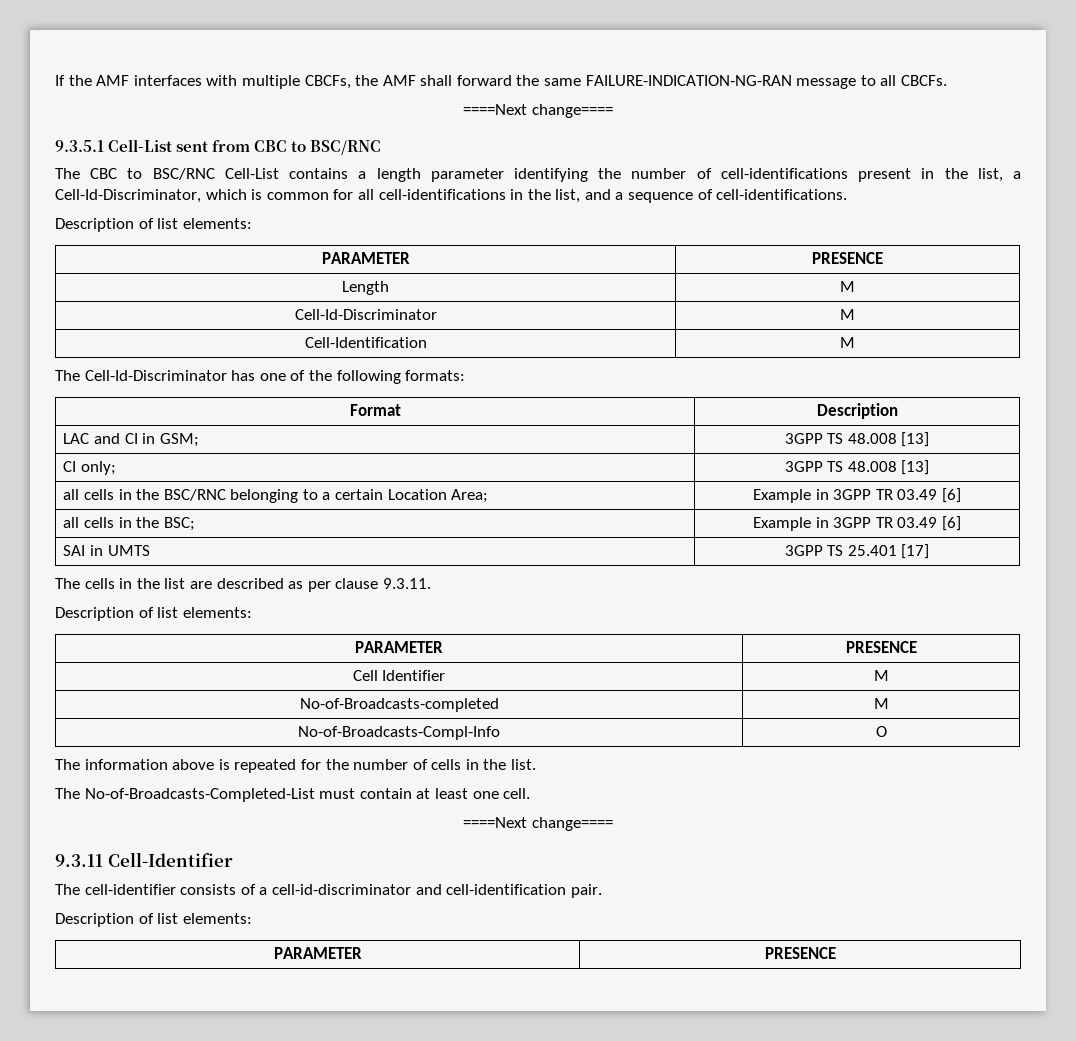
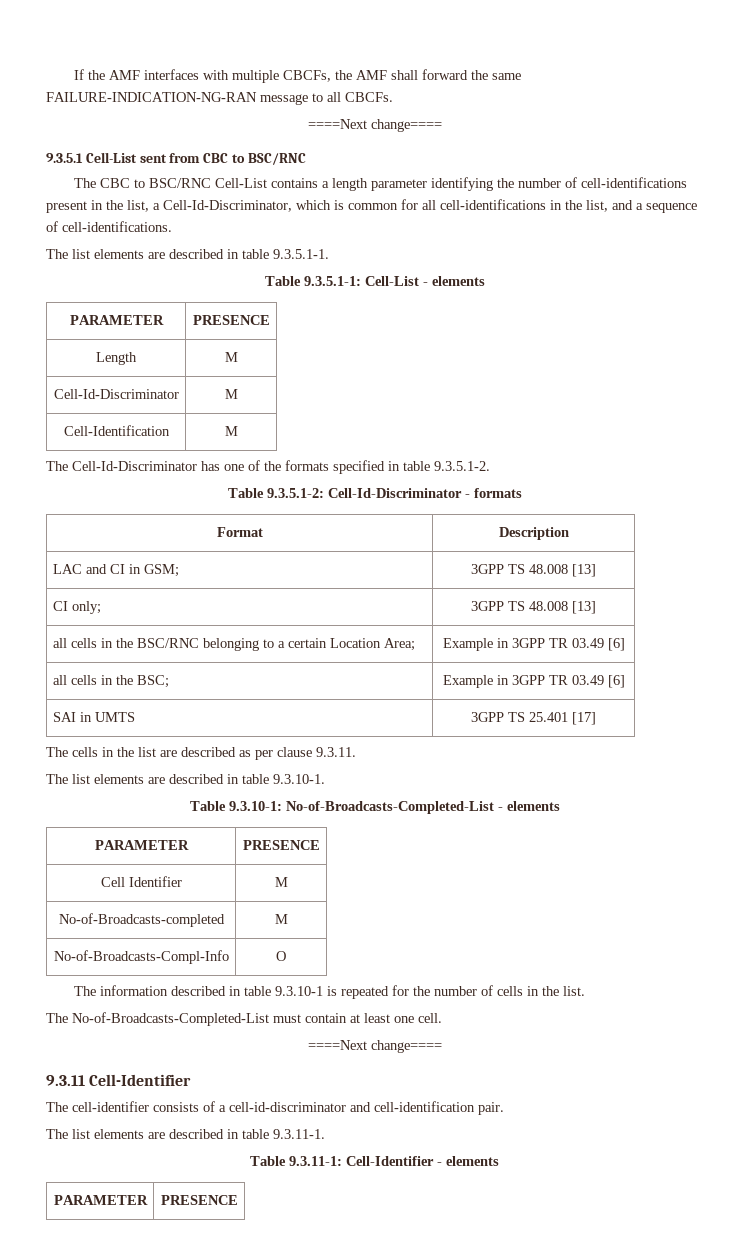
[55,218,252,232] Description of list elements: -> [46,249,329,259] [264,276,485,286] The list elements are described in table 9.3.5.1-1. // Table 9.3.5.1-1: Cell-List - elements
[336,370,466,384] following formats: -> [285,460,490,474] [227,488,522,498] formats specified in table 9.3.5.1-2. // Table 9.3.5.1-2: Cell-Id-Discriminator - formats
[55,607,252,621] Description of list elements: -> [46,774,325,784] [189,801,560,814] The list elements are described in table 9.3.10-1. // Table 9.3.10-1: No-of-Broadcasts-Completed-List - elements
[172,759,215,770] above -> [171,986,324,996] described in table 9.3.10-1
[55,913,252,927] Description of list elements: -> [46,1129,325,1139] [250,1156,499,1166] The list elements are described in table 9.3.11-1. // Table 9.3.11-1: Cell-Identifier - elements

